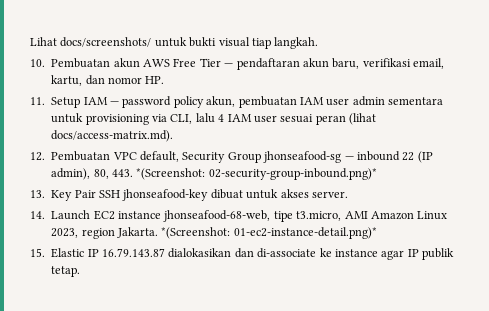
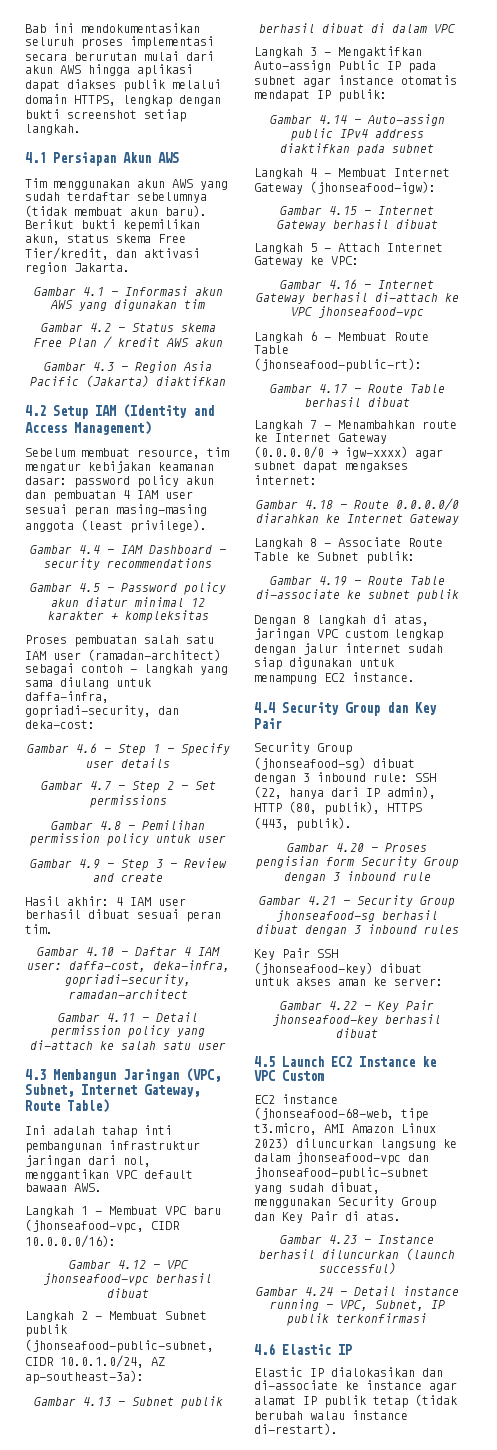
[30,37,319,49] [30,58,444,70] [51,75,165,86] [30,96,443,108] [51,113,215,125] Lihat docs/screenshots/ untuk bukti visual tiap langkah. // 10. Pembuatan akun AWS Free Tier — pendaftaran akun baru, verifikasi email, kartu, dan nomor HP. // 11. Setup IAM — password policy akun, pembuatan IAM user admin sementara untuk provisioning via CLI, lalu -> [25,23,200,33] [25,36,214,49] [25,51,214,61] [25,64,193,77] [25,79,221,92] [25,94,221,107] [25,109,186,122] [25,124,81,135] [25,152,179,166] [25,178,228,190] [25,192,207,203] [25,205,207,217] [25,219,200,232] [25,234,186,245] [25,247,200,260] [25,262,130,274] [33,286,223,296] [50,299,205,311] [40,323,216,332] [33,336,223,349] [44,361,212,373] [30,375,226,387] [25,404,214,419] [25,421,151,435] [25,447,229,459] [25,461,214,473] [25,475,214,488] [25,490,116,502] Bab ini mendokumentasikan seluruh proses implementasi secara berurutan mulai dari akun AWS hingga aplikasi dapat diakses publik melalui domain HTTPS, lengkap dengan bukti screenshot setiap langkah. // 4.1 Persiapan Akun AWS // Tim menggunakan akun AWS yang sudah terdaftar sebelumnya (tidak membuat akun baru). Berikut bukti kepemilikan akun, status skema Free Tier/kredit, dan aktivasi region Jakarta. // Gambar 4.1 — Informasi akun AWS yang digunakan tim // Gambar 4.2 — Status skema Free Plan / kredit AWS akun // Gambar 4.3 — Region Asia Pacific (Jakarta) diaktifkan // 4.2 Setup IAM (Identity and Access Management) // Sebelum membuat resource, tim mengatur kebijakan keamanan dasar: password policy akun dan pembuatan
[349,113,376,125] [51,130,174,142] [30,151,433,163] [51,168,377,180] [30,190,45,198] (lihat docs/access-matrix.md). // 12. Pembuatan VPC default, Security Group jhonseafood-sg — inbound 22 (IP admin), 80, 443. *(Screenshot: 02-security-group-inbound.png)* // 13. -> [116,504,207,516] [25,519,207,533] [30,545,226,554] [44,558,212,570] [30,582,226,595] [51,597,205,607] [47,610,209,623] [25,635,214,647] [25,649,221,661] [25,663,228,675] [25,677,151,689] [25,691,109,703] [25,705,179,718] [25,720,95,729] [26,743,230,756] [86,758,170,768] [40,781,216,793] [89,795,167,808] [51,820,205,830] [30,833,226,846] [30,858,227,871] [93,873,163,882] [25,896,186,906] [25,909,221,922] [25,924,53,934] [37,947,220,956] [26,960,230,972] [65,974,191,987] [68,989,188,999] [58,1012,198,1022] [51,1025,205,1038] [30,1040,226,1050] [25,1068,221,1082] [25,1084,200,1097] [25,1099,109,1113] [25,1125,172,1138] [25,1140,200,1153] [25,1155,151,1167] [25,1169,193,1181] [25,1183,102,1192] [25,1206,221,1217] [25,1219,180,1233] [25,1235,116,1248] [68,1260,188,1269] [43,1273,212,1286] [107,1288,149,1298] [25,1311,207,1322] [25,1324,67,1337] [25,1339,214,1353] [25,1355,165,1368] [25,1370,144,1384] [33,1396,223,1409] [259,23,455,33] [254,46,422,58] [254,60,436,73] [254,75,457,87] [254,89,387,102] [269,114,445,126] [290,128,424,141] [280,143,434,156] [254,168,450,179] [254,181,436,194] [280,206,434,215] [276,219,438,231] [254,243,443,254] [254,256,359,267] [280,279,434,289] [255,292,459,304] [290,306,424,319] [254,331,429,343] [254,345,289,354] [254,358,422,372] [269,384,445,393] [304,397,410,407] [254,420,457,431] [254,433,387,444] [254,446,443,459] [254,461,408,473] [254,475,317,485] [255,498,459,511] [255,513,459,525] [254,537,443,549] [254,551,415,564] [269,576,445,586] [255,589,459,602] [254,614,429,626] [254,628,443,641] [254,643,443,655] [254,657,394,670] [254,672,415,685] [254,702,437,716] [254,718,282,729] [254,742,352,755] [254,757,415,770] [254,772,436,784] [254,786,436,799] [254,801,422,815] [254,817,352,831] [287,843,427,852] [255,856,459,869] [283,871,431,883] [259,895,455,908] [275,910,438,922] [255,924,459,936] masing-masing anggota (least privilege). // Gambar 4.4 — IAM Dashboard — security recommendations // Gambar 4.5 — Password policy akun diatur minimal 12 karakter + kompleksitas // Proses pembuatan salah satu IAM user (ramadan-architect) sebagai contoh — langkah yang sama diulang untuk daffa-infra, gopriadi-security, dan deka-cost: // Gambar 4.6 — Step 1 — Specify user details // Gambar 4.7 — Step 2 — Set permissions // Gambar 4.8 — Pemilihan permission policy untuk user // Gambar 4.9 — Step 3 — Review and create // Hasil akhir: 4 IAM user berhasil dibuat sesuai peran tim. // Gambar 4.10 — Daftar 4 IAM user: daffa-cost, deka-infra, gopriadi-security, ramadan-architect // Gambar 4.11 — Detail permission policy yang di-attach ke salah satu user // 4.3 Membangun Jaringan (VPC, Subnet, Internet Gateway, Route Table) // Ini adalah tahap inti pembangunan infrastruktur jaringan dari nol, menggantikan VPC default bawaan AWS. // Langkah 1 — Membuat VPC baru (jhonseafood-vpc, CIDR 10.0.0.0/16): // Gambar 4.12 — VPC jhonseafood-vpc berhasil dibuat // Langkah 2 — Membuat Subnet publik (jhonseafood-public-subnet, CIDR 10.0.1.0/24, AZ ap-southeast-3a): // Gambar 4.13 — Subnet publik berhasil dibuat di dalam VPC // Langkah 3 — Mengaktifkan Auto-assign Public IP pada subnet agar instance otomatis mendapat IP publik: // Gambar 4.14 — Auto-assign public IPv4 address diaktifkan pada subnet // Langkah 4 — Membuat Internet Gateway (jhonseafood-igw): // Gambar 4.15 — Internet Gateway berhasil dibuat // Langkah 5 — Attach Internet Gateway ke VPC: // Gambar 4.16 — Internet Gateway berhasil di-attach ke VPC jhonseafood-vpc // Langkah 6 — Membuat Route Table (jhonseafood-public-rt): // Gambar 4.17 — Route Table berhasil dibuat // Langkah 7 — Menambahkan route ke Internet Gateway (0.0.0.0/0 → igw-xxxx) agar subnet dapat mengakses internet: // Gambar 4.18 — Route 0.0.0.0/0 diarahkan ke Internet Gateway // Langkah 8 — Associate Route Table ke Subnet publik: // Gambar 4.19 — Route Table di-associate ke subnet publik // Dengan 8 langkah di atas, jaringan VPC custom lengkap dengan jalur internet sudah siap digunakan untuk menampung EC2 instance. // 4.4 Security Group dan Key Pair // Security Group (jhonseafood-sg) dibuat dengan 3 inbound rule: SSH (22, hanya dari IP admin), HTTP (80, publik), HTTPS (443, publik). // Gambar 4.20 — Proses pengisian form Security Group dengan 3 inbound rule // Gambar 4.21 — Security Group jhonseafood-sg berhasil dibuat dengan 3 inbound rules //
[122,189,209,201] jhonseafood-key -> [254,962,373,975] (jhonseafood-key)
[311,191,348,198] [30,210,271,222] server. // 14. Launch EC2 instance jhonseafood-68-web, -> [338,977,443,986] [280,1000,434,1012] [272,1014,441,1026] [336,1028,378,1038] [254,1056,436,1067] [254,1070,324,1081] [254,1094,338,1104] [254,1107,394,1120] aman ke server: // Gambar 4.22 — Key Pair jhonseafood-key berhasil dibuat // 4.5 Launch EC2 Instance ke VPC Custom // EC2 instance (jhonseafood-68-web,
[51,227,377,239] [30,248,165,258] 2023, region Jakarta. *(Screenshot: 01-ec2-instance-detail.png)* // 15. Elastic IP 16.79.143.87 -> [254,1137,457,1150] [254,1152,429,1165] [254,1167,429,1180] [254,1182,380,1194] [254,1196,436,1209] [254,1211,401,1223] [280,1235,434,1244] [259,1248,455,1260] [318,1262,396,1274] [255,1286,459,1296] [269,1299,445,1311] [287,1313,427,1326] [254,1343,352,1355] [254,1367,324,1377] 2023) diluncurkan langsung ke dalam jhonseafood-vpc dan jhonseafood-public-subnet yang sudah dibuat, menggunakan Security Group dan Key Pair di atas. // Gambar 4.23 — Instance berhasil diluncurkan (launch successful) // Gambar 4.24 — Detail instance running — VPC, Subnet, IP publik terkonfirmasi // 4.6 Elastic IP // Elastic IP
[407,248,454,260] [51,266,81,277] IP publik tetap. -> [254,1394,457,1408] [254,1410,408,1420] [254,1423,338,1435] alamat IP publik tetap (tidak berubah walau instance di-restart).

